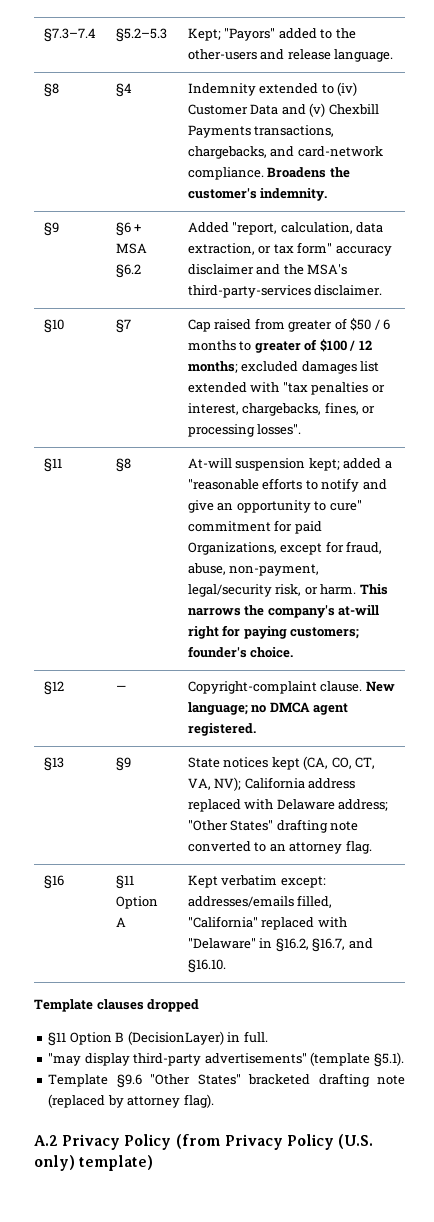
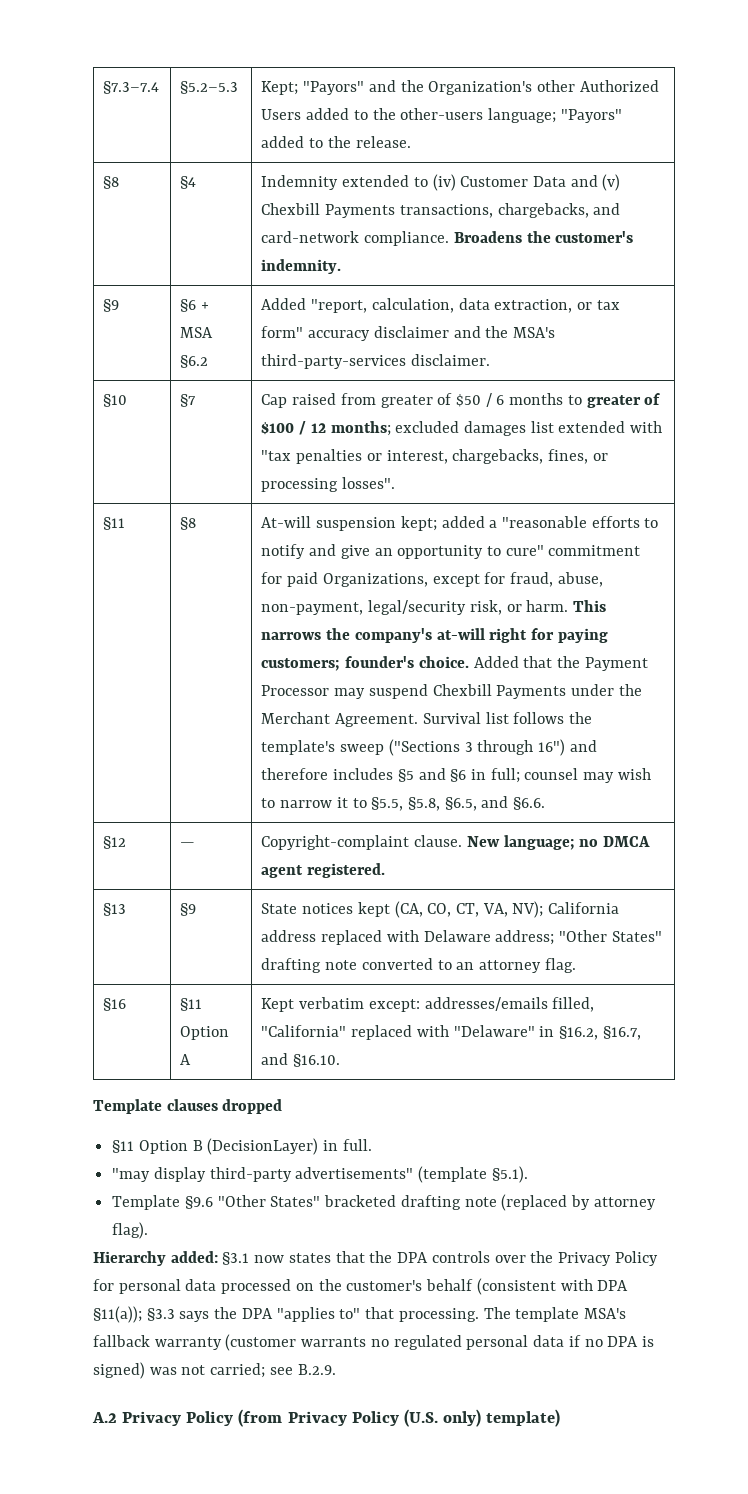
[278,28,356,39] [187,49,394,62] added to the other-users and release language. -> [368,80,659,95] [261,108,622,123] [261,136,411,148] and the Organization's other Authorized Users added to the other-users language; "Payors" added to the release.
(294, 652) none -> [473,656,648,671] [261,684,642,699] [261,712,592,727] [261,739,597,756] [261,768,651,783] [261,796,546,811] Added that the Payment Processor may suspend Chexbill Payments under the Merchant Agreement. Survival list follows the template's sweep ("Sections 3 through 16") and therefore includes §5 and §6 in full; counsel may wish to narrow it to §5.5, §5.8, §6.5, and §6.6.
(214, 1101) none -> [93,1251,658,1266] [93,1278,629,1295] [93,1306,626,1323] [93,1334,654,1351] [93,1362,336,1379] // Hierarchy added: §3.1 now states that the DPA controls over the Privacy Policy for personal data processed on the customer's behalf (consistent with DPA §11(a)); §3.3 says the DPA "applies to" that processing. The template MSA's fallback warranty (customer warrants no regulated personal data if no DPA is signed) was not carried; see B.2.9.

